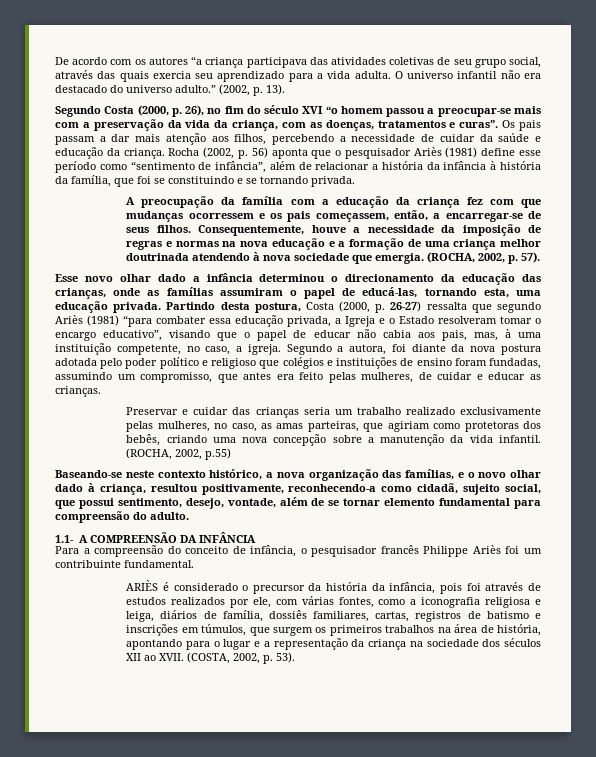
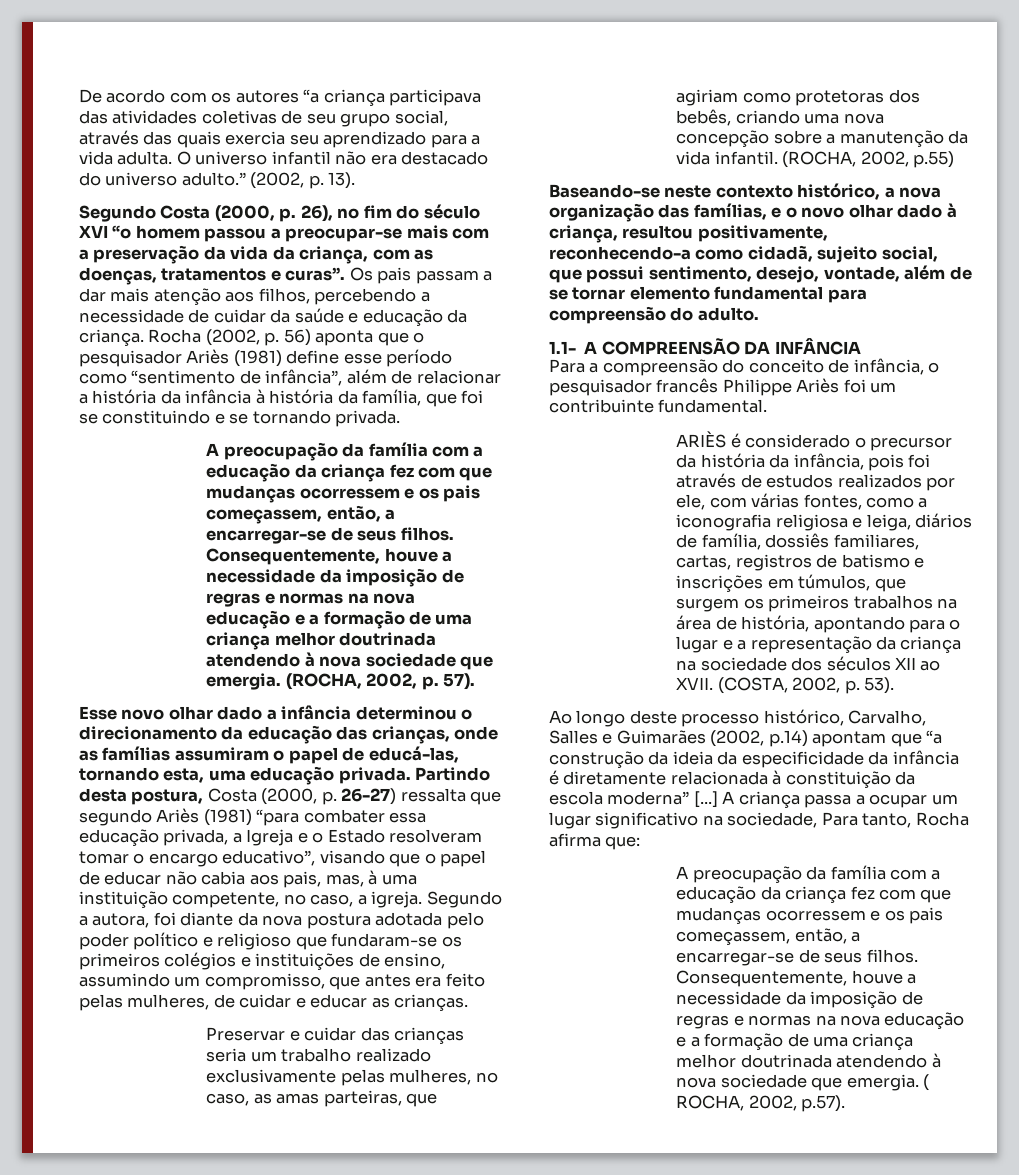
(280, 364) none -> [331,933,462,947] [79,953,160,970] fundaram-se os primeiros
[416,358,541,369] ensino foram fundadas, -> [384,953,446,969] ensino,
(296, 657) none -> [549,709,927,727] [549,730,943,747] [549,750,959,768] [549,770,916,788] [549,791,958,808] [549,812,969,829] [549,833,641,850] [676,865,941,883] [676,886,952,903] [676,907,944,924] [676,928,861,945] [676,949,918,966] [676,970,917,987] [676,991,923,1008] [676,1012,965,1029] [676,1033,914,1050] [676,1053,941,1068] [676,1074,930,1091] [676,1095,846,1112] // Ao longo deste processo histórico, Carvalho, Salles e Guimarães (2002, p.14) apontam que “a construção da ideia da especificidade da infância é diretamente relacionada à constituição da escola moderna” [...] A criança passa a ocupar um lugar significativo na sociedade, Para tanto, Rocha afirma que: // A preocupação da família com a educação da criança fez com que mudanças ocorressem e os pais começassem, então, a encarregar-se de seus filhos. Consequentemente, houve a necessidade da imposição de regras e normas na nova educação e a formação de uma criança melhor doutrinada atendendo à nova sociedade que emergia. ( ROCHA, 2002, p.57).

